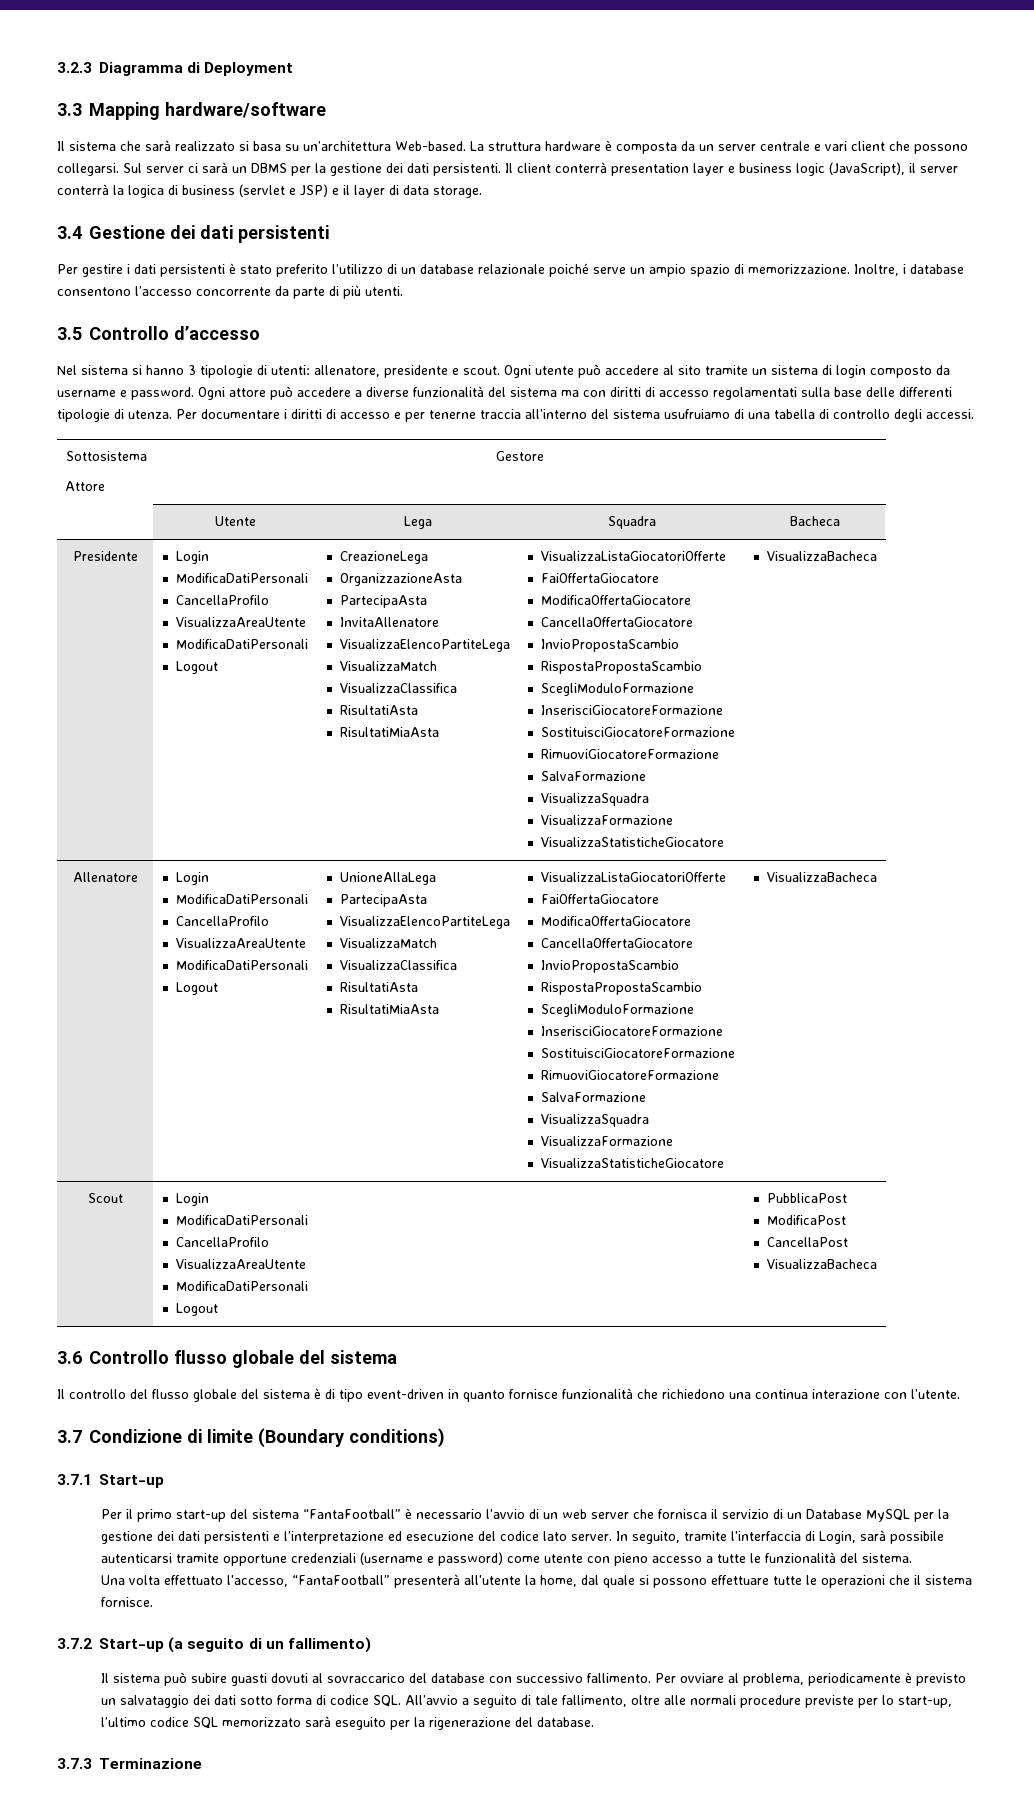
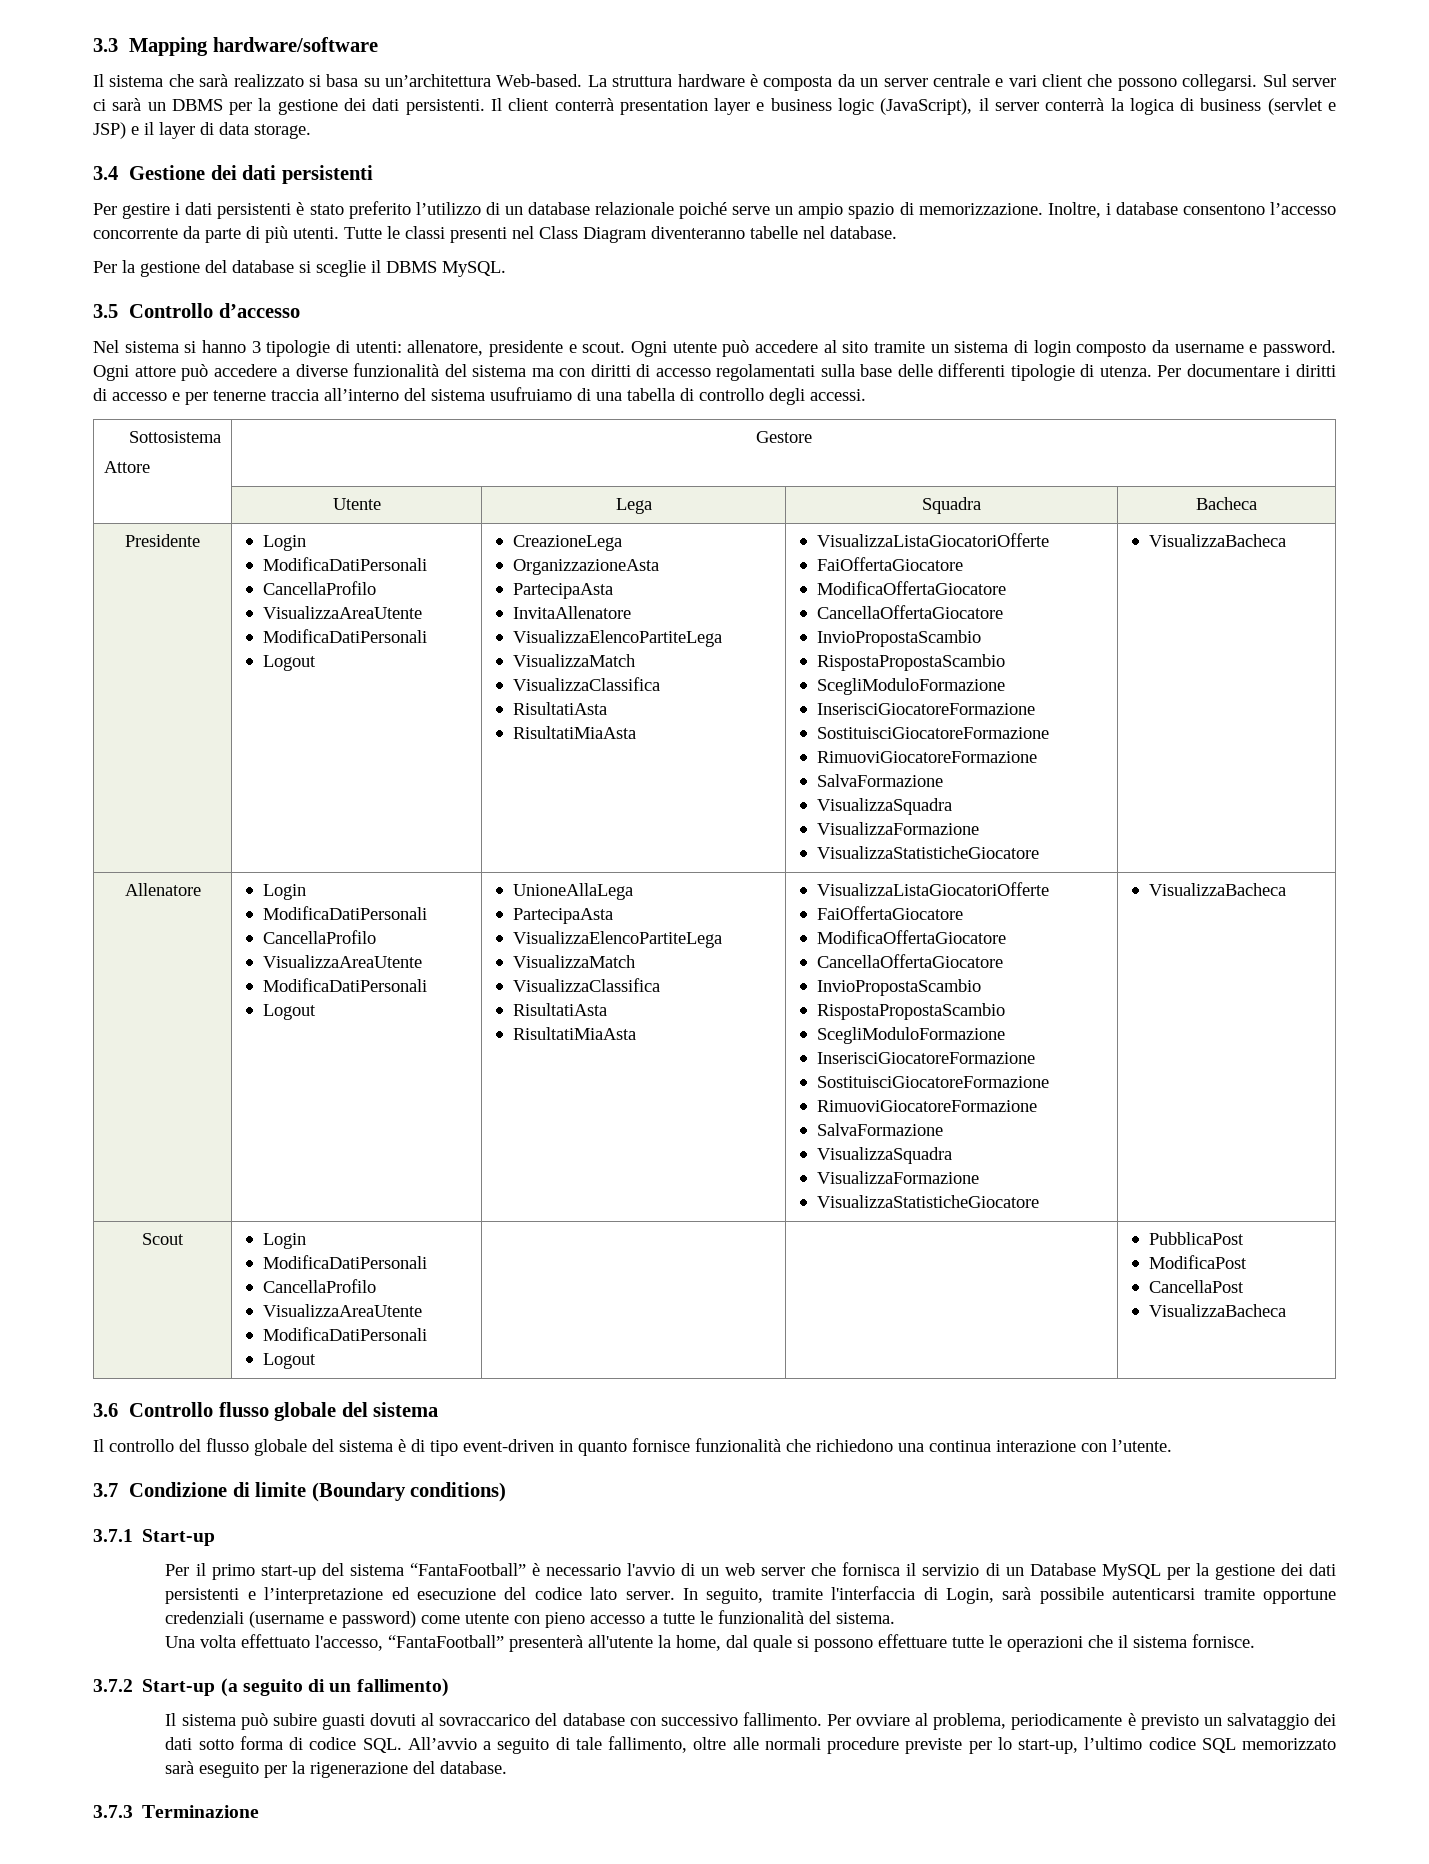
[57,62,294,76] 3.2.3 Diagramma di Deployment // -> (93, 45) none
(403, 291) none -> [344,226,897,243] [93,260,506,277] Tutte le classi presenti nel Class Diagram diventeranno tabelle nel database. // Per la gestione del database si sceglie il DBMS MySQL.

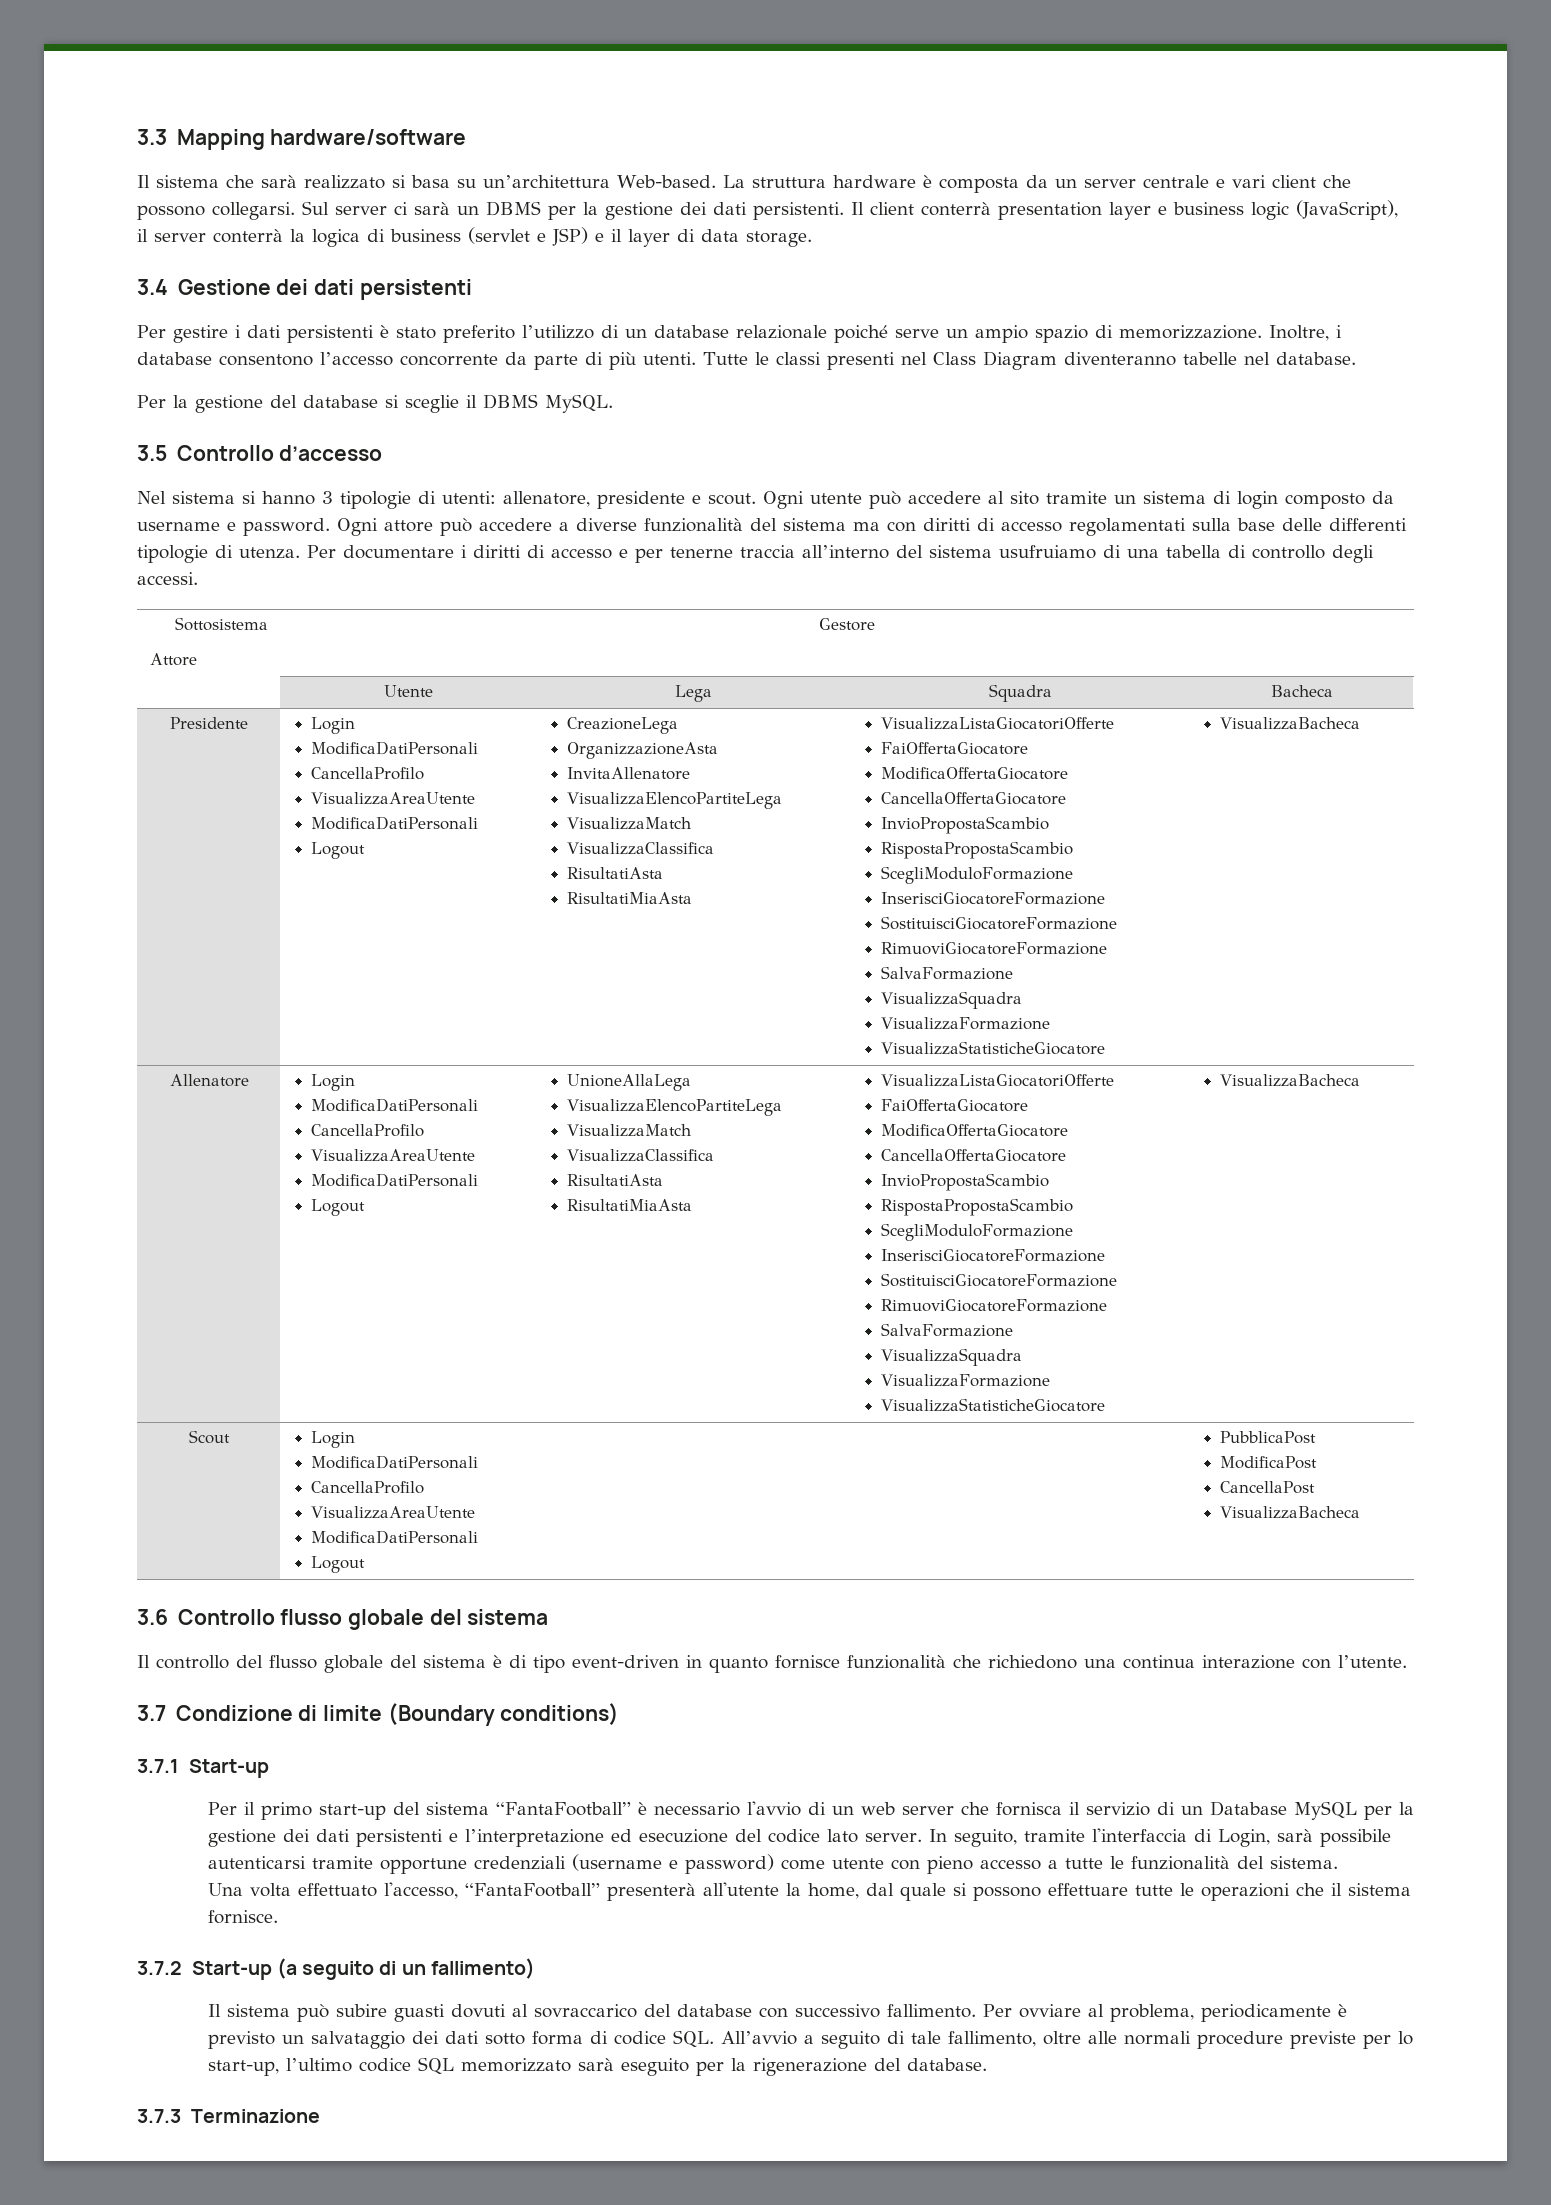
[512,583,613,599] // PartecipaAsta -> (719, 750) none
[512,908,613,924] // PartecipaAsta -> (692, 1082) none

